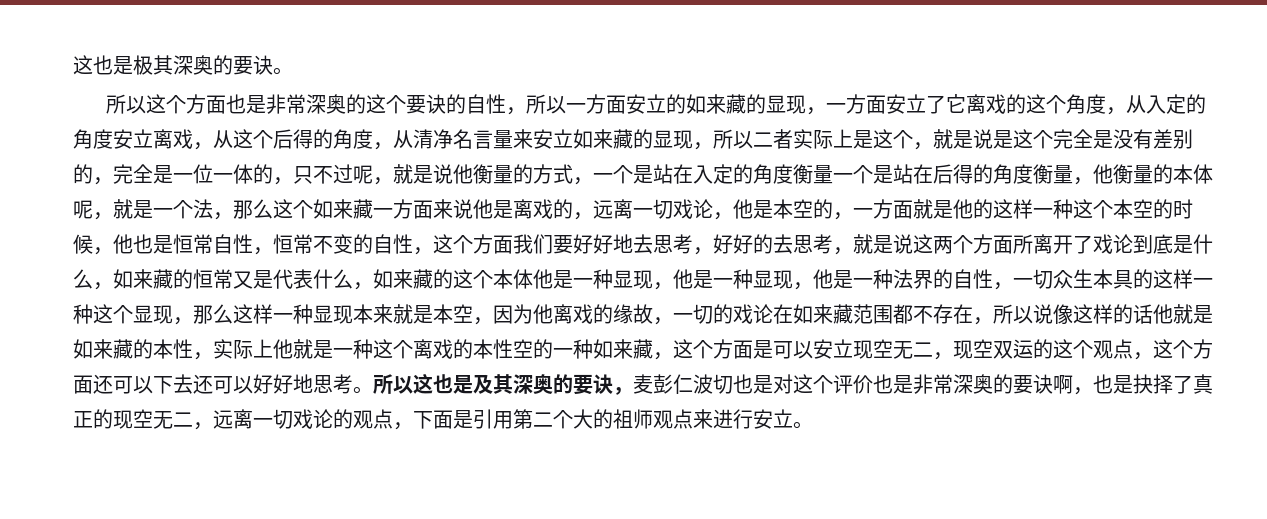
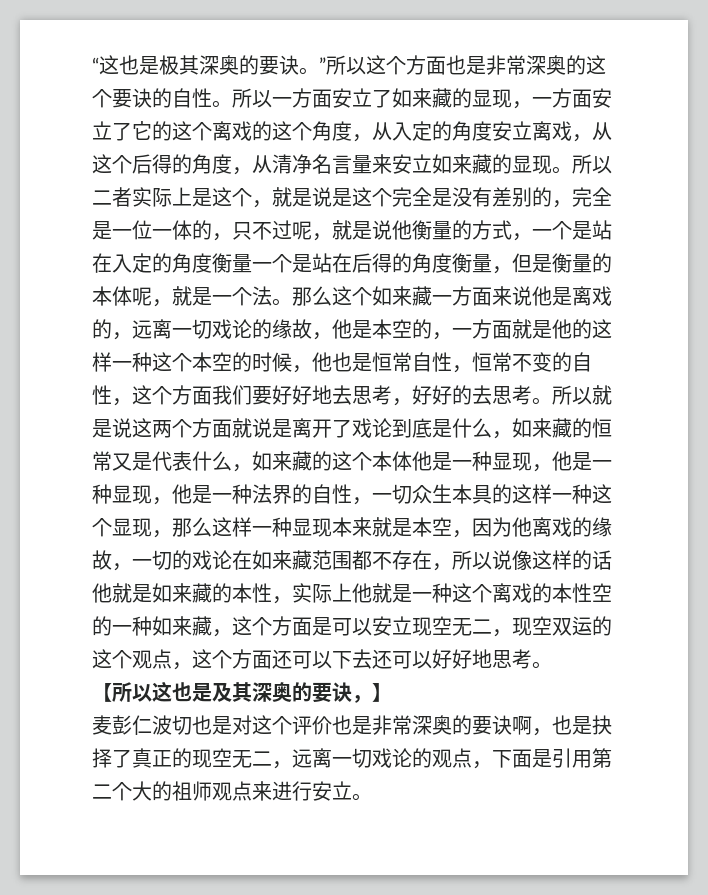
(73, 65) none -> [92,57,99,73] “
(293, 71) // -> [319,57,326,73] ”
[505,107,526,115] ， -> [212,100,232,108] 。
[665,94,686,114] 的 -> [372,89,392,108] 了
(966, 103) none -> [152,121,212,141] 的这个
[693,142,713,150] ， -> [552,166,572,174] 。
[1093,164,1113,184] 他 -> [512,253,552,273] 但是
[213,212,233,220] ， -> [272,298,292,306] 。
(713, 209) none -> [252,319,312,339] 的缘故
[833,247,853,255] ， -> [532,385,592,405] 。所以
[1013,234,1033,254] 所 -> [232,418,292,438] 就说是
(373, 390) none -> [92,683,112,702] // 【
(633, 391) none -> [372,683,392,702] 】 //

